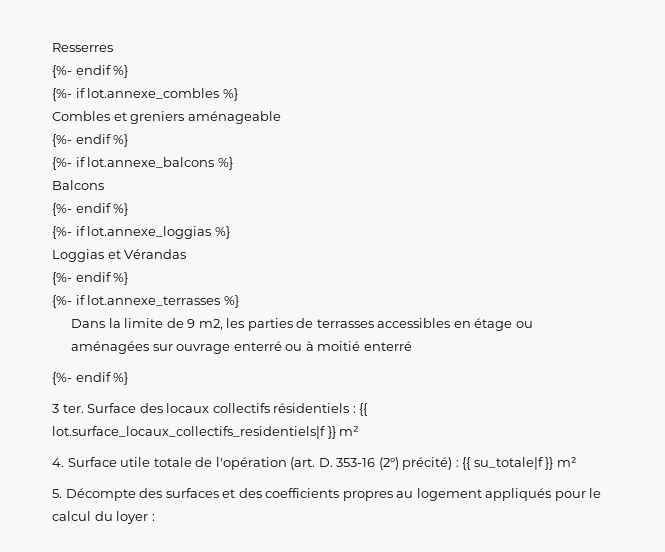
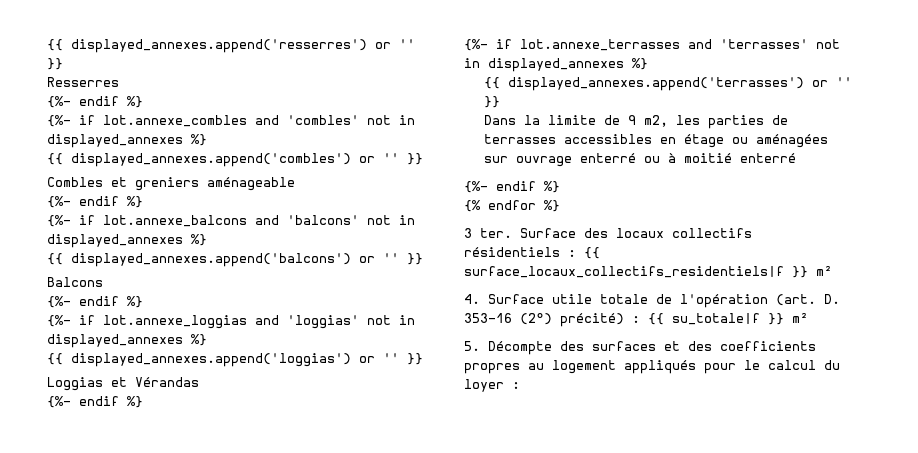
(52, 47) none -> [47,39,415,53] [47,58,63,70] {{ displayed_annexes.append('resserres') or '' }} //
[222,88,238,101] %} -> [255,115,415,125] [47,134,207,148] [47,153,423,167] and 'combles' not in displayed_annexes %} // {{ displayed_annexes.append('combles') or '' }}
[217,157,233,170] %} -> [255,215,415,225] [47,234,207,248] [47,253,423,267] and 'balcons' not in displayed_annexes %} // {{ displayed_annexes.append('balcons') or '' }}
[214,226,230,239] %} -> [255,315,415,329] [47,334,207,348] [47,353,423,367] and 'loggias' not in displayed_annexes %} // {{ displayed_annexes.append('loggias') or '' }}
[223,295,239,308] %} -> [688,39,840,49] [464,58,648,72] [484,77,853,91] [484,96,501,108] and 'terrasses' not in displayed_annexes %} // {{ displayed_annexes.append('terrasses') or '' }}
(129, 378) none -> [464,200,560,212] // {% endfor %}
[52,426,325,439] lot.surface_locaux_collectifs_residentiels|f -> [464,266,784,278] surface_locaux_collectifs_residentiels|f

